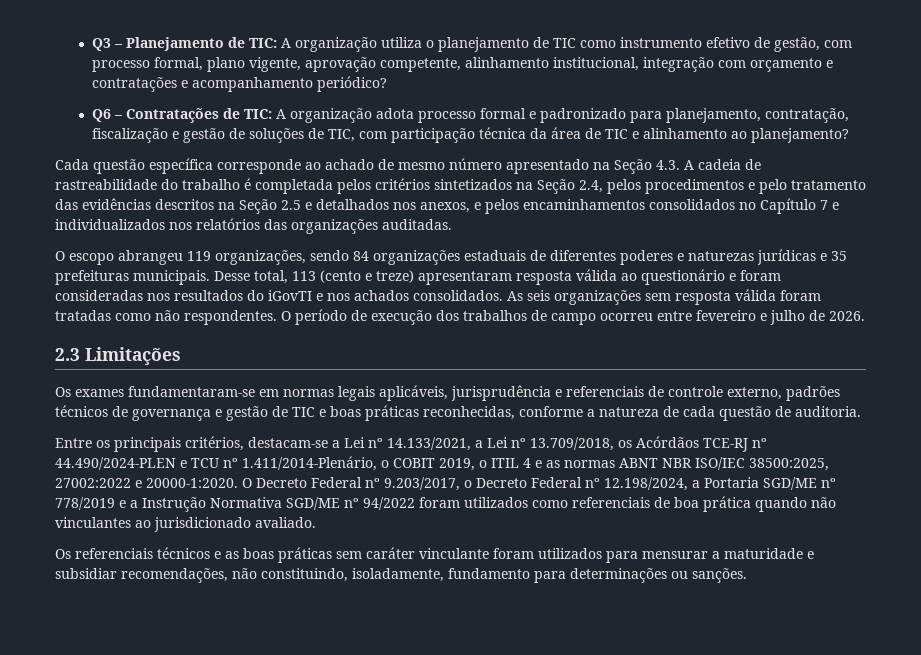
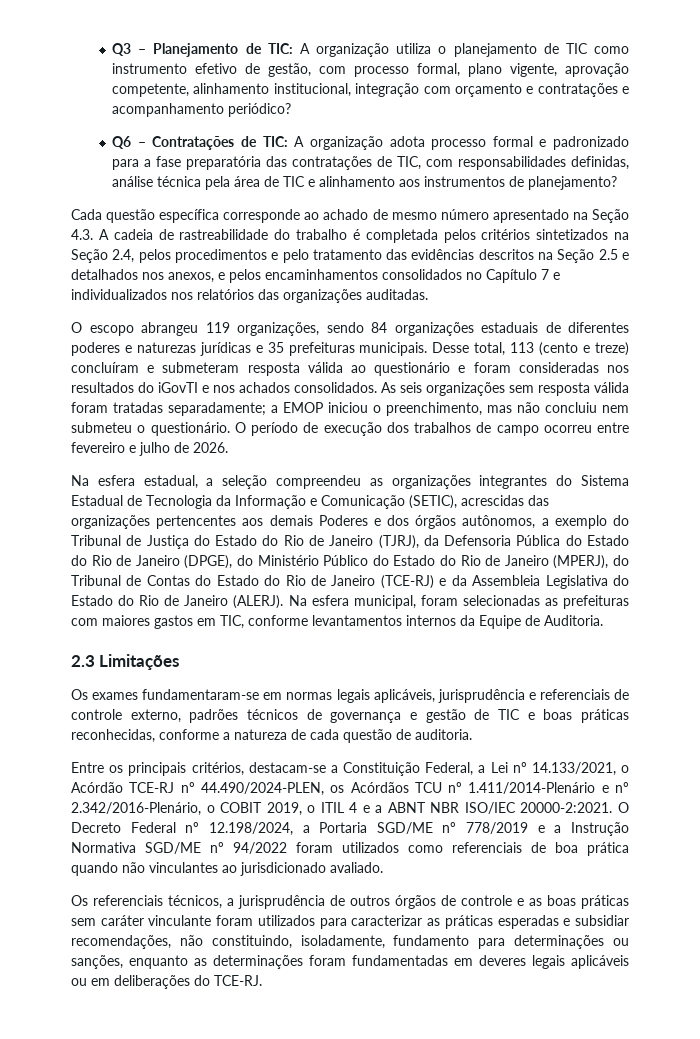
[666,108,850,123] [92,127,548,143] planejamento, contratação, fiscalização e gestão de soluções de TIC, com participação técnica da -> [144,156,629,170] [112,176,231,190] a fase preparatória das contratações de TIC, com responsabilidades definidas, análise técnica pela
[731,131,748,139] ao -> [399,176,525,187] aos instrumentos de
[418,271,512,285] apresentaram -> [71,362,240,373] concluíram e submeteram
[115,310,277,325] como não respondentes. -> [168,402,629,416] [71,422,230,436] separadamente; a EMOP iniciou o preenchimento, mas não concluiu nem submeteu o questionário.
(865, 316) none -> [71,475,629,489] [71,495,549,509] [71,515,629,529] [71,535,629,549] [71,555,630,569] [71,575,630,589] [71,595,629,609] [71,615,603,629] // Na esfera estadual, a seleção compreendeu as organizações integrantes do Sistema Estadual de Tecnologia da Informação e Comunicação (SETIC), acrescidas das organizações pertencentes aos demais Poderes e dos órgãos autônomos, a exemplo do Tribunal de Justiça do Estado do Rio de Janeiro (TJRJ), da Defensoria Pública do Estado do Rio de Janeiro (DPGE), do Ministério Público do Estado do Rio de Janeiro (MPERJ), do Tribunal de Contas do Estado do Rio de Janeiro (TCE-RJ) e da Assembleia Legislativa do Estado do Rio de Janeiro (ALERJ). Na esfera municipal, foram selecionadas as prefeituras com maiores gastos em TIC, conforme levantamentos internos da Equipe de Auditoria.
[344,436,767,452] [55,456,377,471] Lei nº 14.133/2021, a Lei nº 13.709/2018, os Acórdãos TCE-RJ nº 44.490/2024-PLEN e TCU nº 1.411/2014-Plenário, -> [343,762,630,776] [71,782,629,796] [71,802,201,816] Constituição Federal, a Lei nº 14.133/2021, o Acórdão TCE-RJ nº 44.490/2024-PLEN, os Acórdãos TCU nº 1.411/2014-Plenário e nº 2.342/2016-Plenário,
[546,460,615,468] as normas -> [375,805,383,813] a
[749,458,829,471] [55,477,472,491] 38500:2025, 27002:2022 e 20000-1:2020. O Decreto Federal nº 9.203/2017, o -> [520,802,630,813] 20000-2:2021. O
[157,547,210,559] técnicos -> [168,895,512,909] técnicos, a jurisprudência de outros órgãos de controle
[642,548,803,559] mensurar a maturidade -> [351,915,559,929] caracterizar as práticas esperadas
[692,568,747,583] sanções. -> [71,955,629,969] [71,975,262,989] sanções, enquanto as determinações foram fundamentadas em deveres legais aplicáveis ou em deliberações do TCE-RJ.

